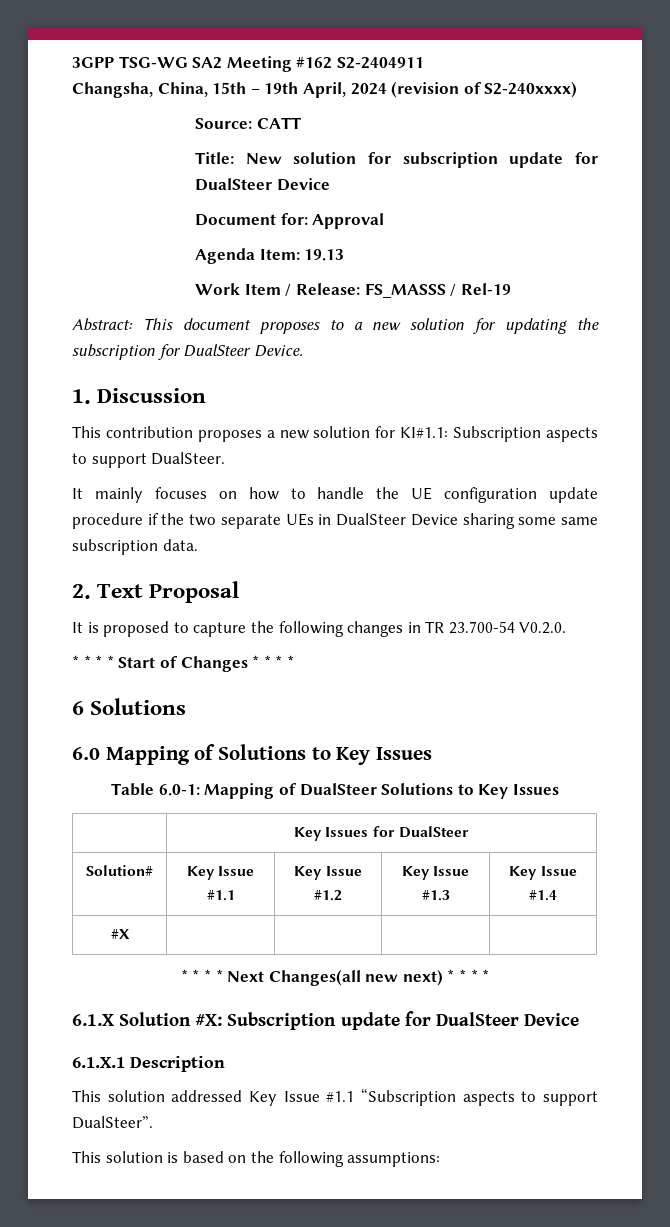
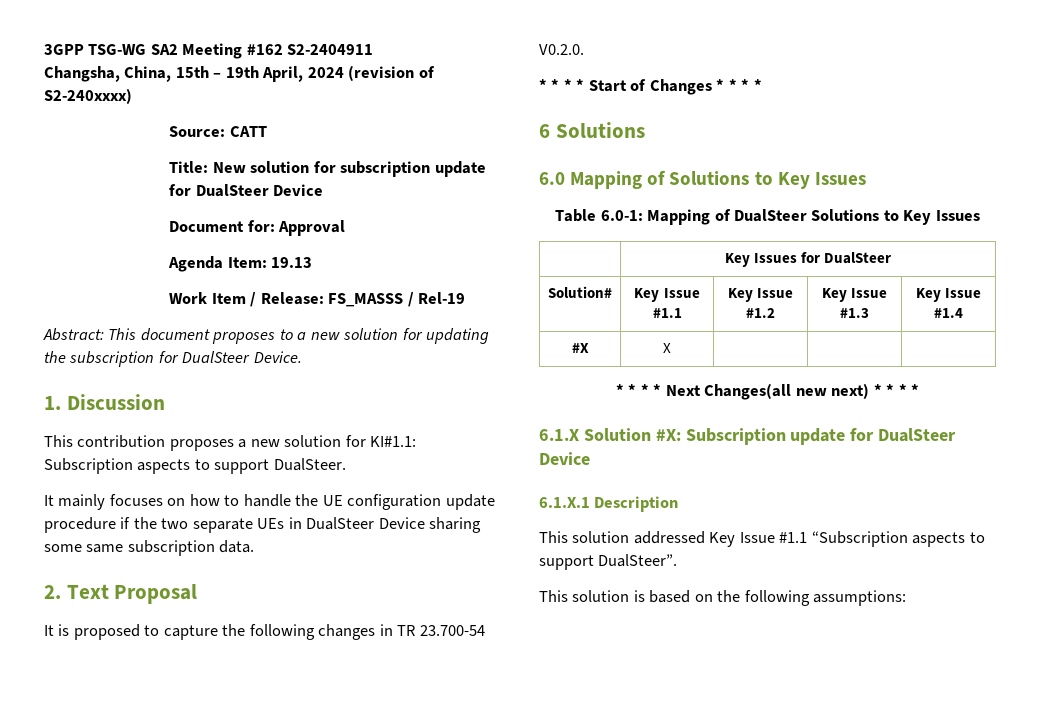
(130, 934) none -> [663,343,671,353] X

